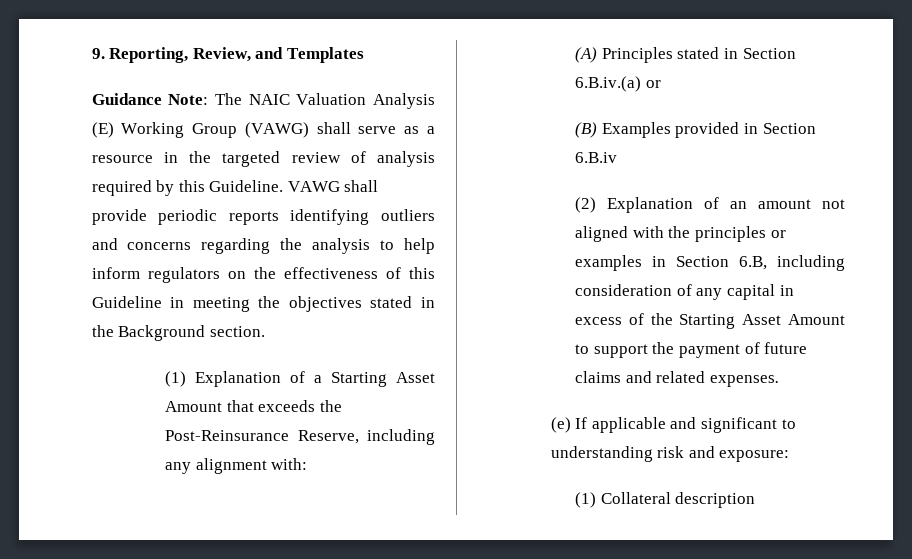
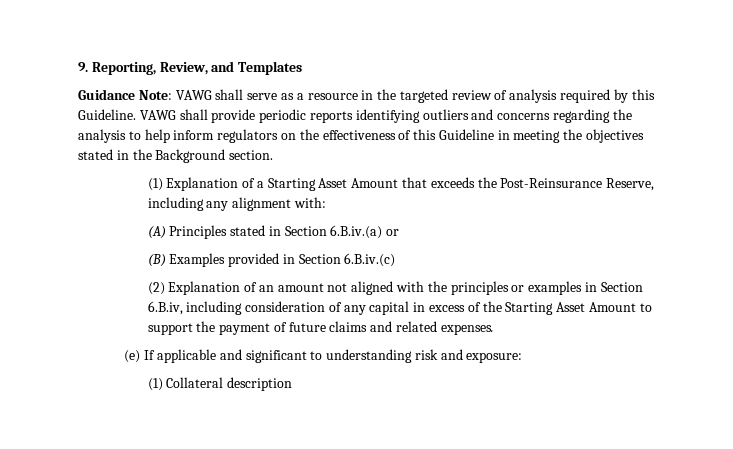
[214,93,435,109] [91,122,309,138] The NAIC Valuation Analysis (E) Working Group (VAWG) -> [175,90,212,100] VAWG
[575,152,618,163] 6.B.iv -> [344,253,396,267] 6.B.iv.(c)
[739,256,768,270] 6.B, -> [147,301,183,315] 6.B.iv,

